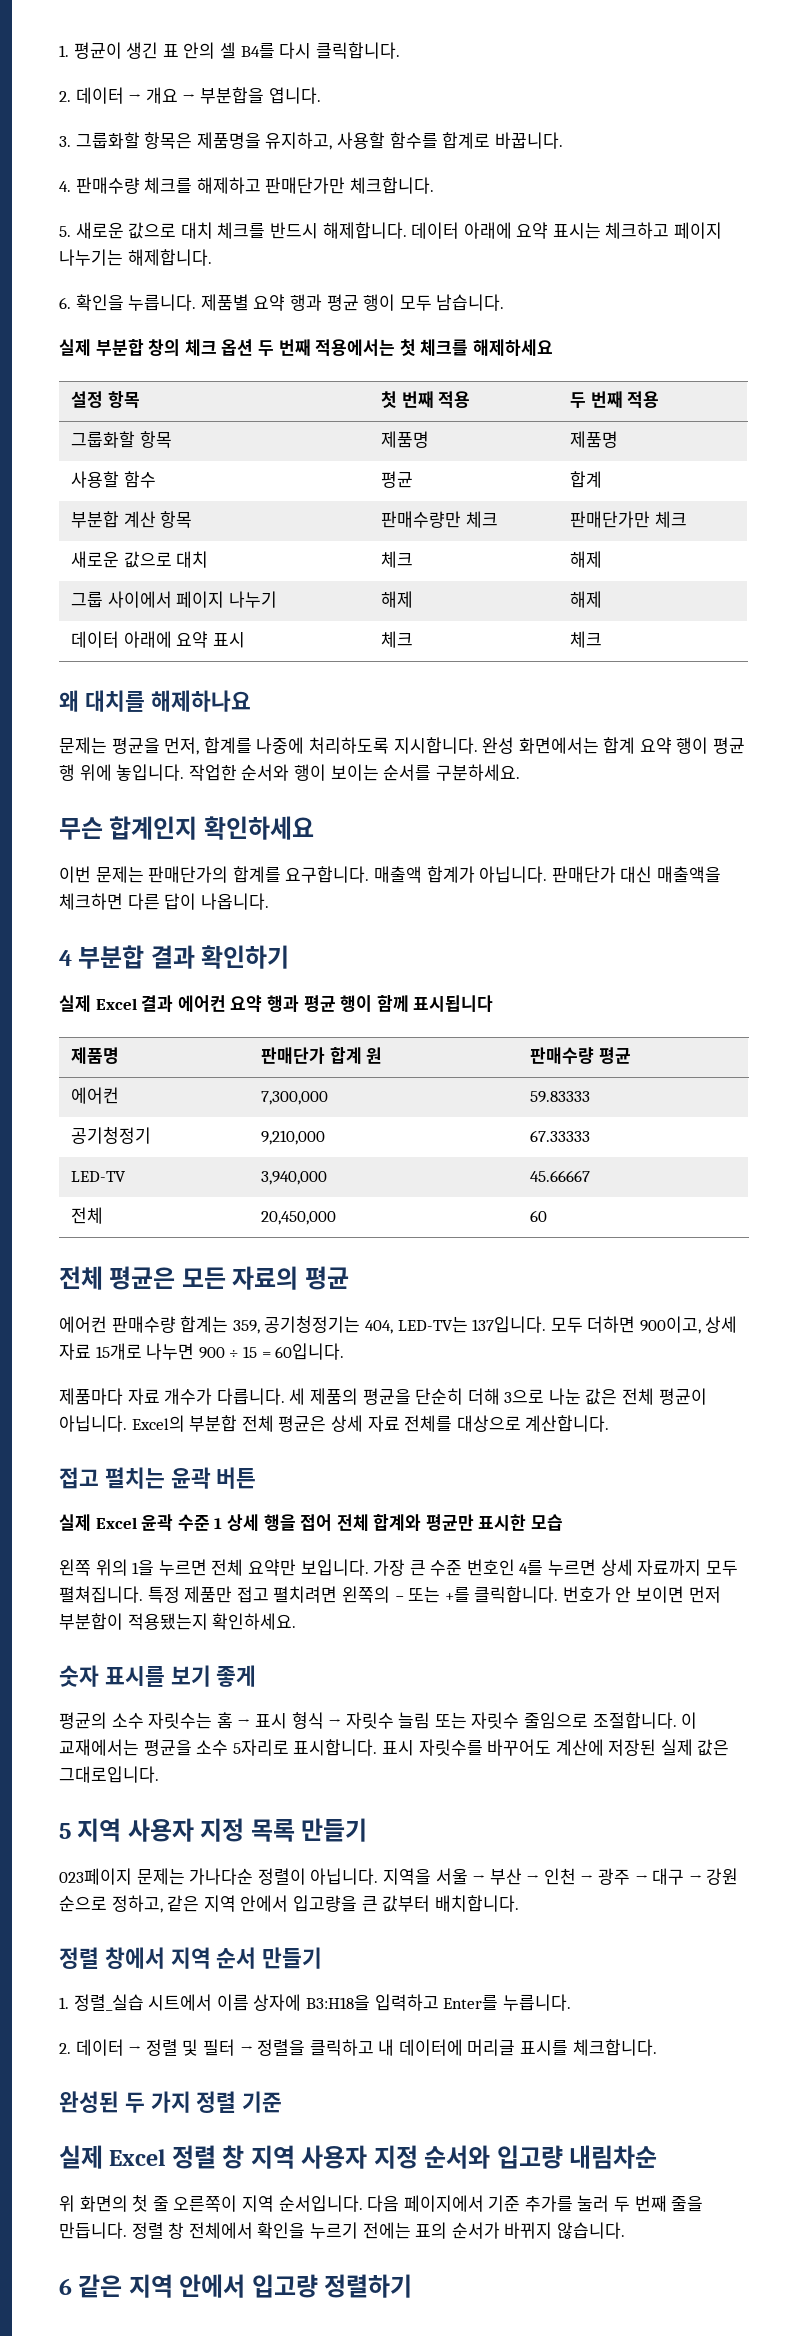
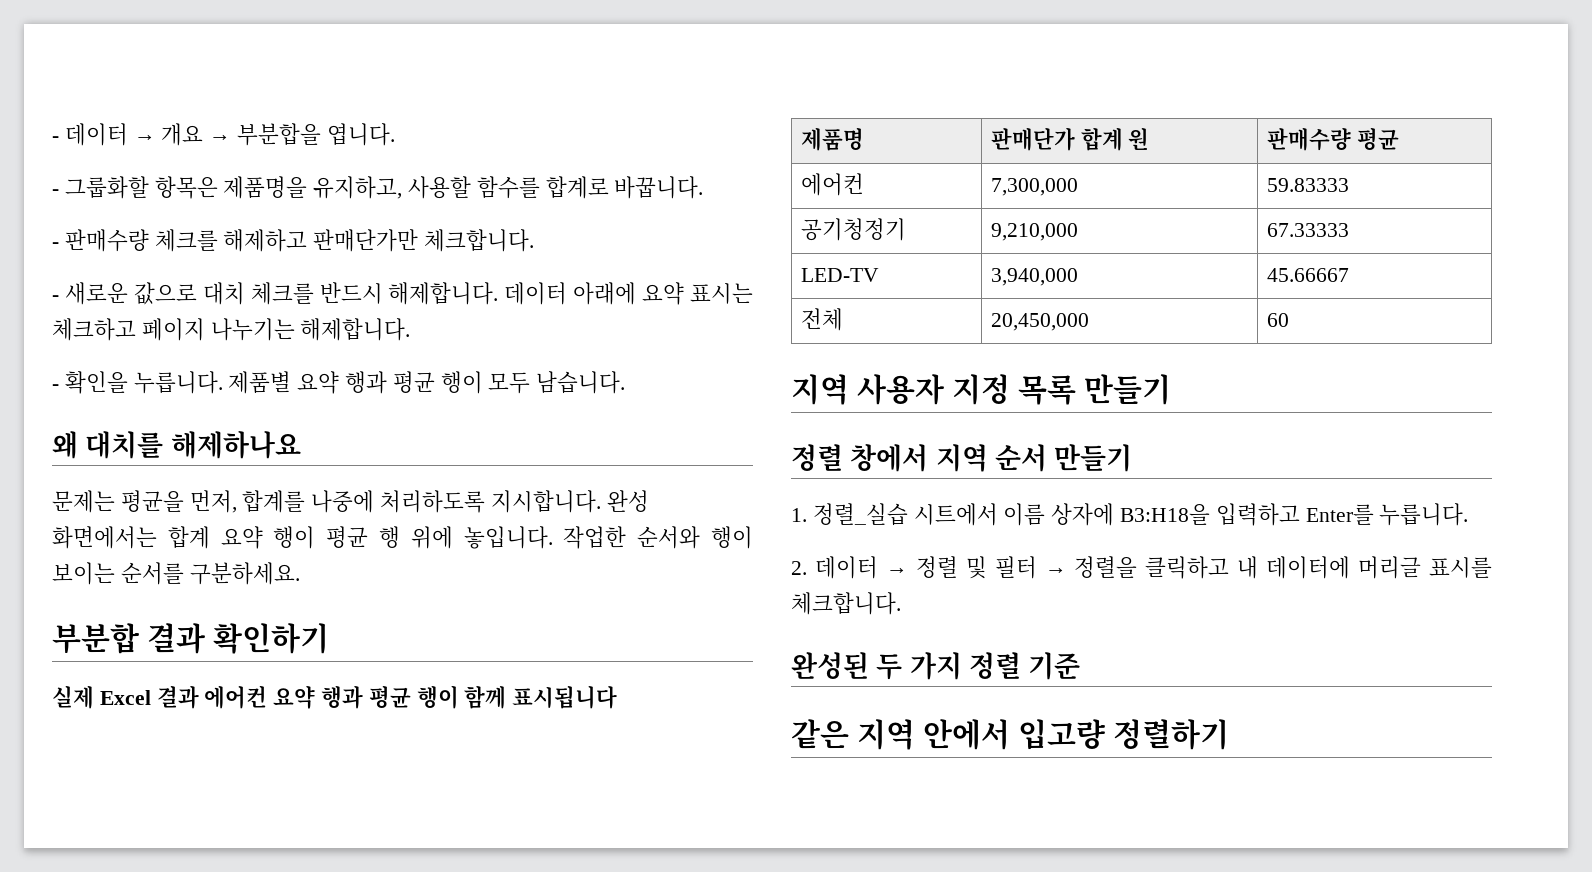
[59,42,400,59] [59,91,71,102] 1. 평균이 생긴 표 안의 셀 B4를 다시 클릭합니다. // 2. -> [52,136,59,142] -
[59,136,71,147] 3. -> [52,189,59,195] -
[59,181,71,192] 4. -> [52,242,59,248] -
[59,226,71,237] 5. -> [52,295,59,301] -
[59,297,71,309] 6. -> [52,384,59,390] -
[59,339,553,356] [71,391,140,408] [381,391,471,408] [570,391,660,408] [71,431,172,448] [381,431,430,448] [570,431,619,448] [71,471,156,488] [381,471,414,488] [570,471,603,488] [71,511,193,528] [381,511,498,528] [570,511,687,528] [71,551,209,568] [381,551,414,568] [570,551,603,568] [71,591,277,608] [381,591,414,608] [570,591,603,608] [71,631,245,648] [381,631,414,648] [570,631,603,648] // 실제 부분합 창의 체크 옵션 두 번째 적용에서는 첫 체크를 해제하세요 // 설정 항목 | 첫 번째 적용 | 두 번째 적용 // 그룹화할 항목 | 제품명 | 제품명 // 사용할 함수 | 평균 | 합계 // 부분합 계산 항목 | 판매수량만 체크 | 판매단가만 체크 // 새로운 값으로 대치 | 체크 | 해제 // 그룹 사이에서 페이지 나누기 | 해제 | 해제 // 데이터 아래에 요약 표시 | 체크 | 체크 -> (626, 382) none
[59,816,314,840] [59,866,721,883] [59,893,269,910] [59,950,72,966] 무슨 합계인지 확인하세요 // 이번 문제는 판매단가의 합계를 요구합니다. 매출액 합계가 아닙니다. 판매단가 대신 매출액을 체크하면 다른 답이 나옵니다. // 4 -> (300, 573) none
[59,1266,349,1290] [59,1316,738,1334] [59,1343,345,1360] [59,1388,707,1405] [59,1415,610,1432] [59,1467,257,1489] [59,1514,564,1531] [59,1559,738,1576] [59,1586,721,1603] [59,1613,297,1630] [59,1665,257,1687] [59,1712,698,1729] [59,1739,730,1756] [59,1766,159,1783] [59,1823,71,1839] 전체 평균은 모든 자료의 평균 // 에어컨 판매수량 합계는 359, 공기청정기는 404, LED-TV는 137입니다. 모두 더하면 900이고, 상세 자료 15개로 나누면 900 ÷ 15 = 60입니다. // 제품마다 자료 개수가 다릅니다. 세 제품의 평균을 단순히 더해 3으로 나눈 값은 전체 평균이 아닙니다. Excel의 부분합 전체 평균은 상세 자료 전체를 대상으로 계산합니다. // 접고 펼치는 윤곽 버튼 // 실제 Excel 윤곽 수준 1 상세 행을 접어 전체 합계와 평균만 표시한 모습 // 왼쪽 위의 1을 누르면 전체 요약만 보입니다. 가장 큰 수준 번호인 4를 누르면 상세 자료까지 모두 펼쳐집니다. 특정 제품만 접고 펼치려면 왼쪽의 − 또는 +를 클릭합니다. 번호가 안 보이면 먼저 부분합이 적용됐는지 확인하세요. // 숫자 표시를 보기 좋게 // 평균의 소수 자릿수는 홈 → 표시 형식 → 자릿수 늘림 또는 자릿수 줄임으로 조절합니다. 이 교재에서는 평균을 소수 5자리로 표시합니다. 표시 자릿수를 바꾸어도 계산에 저장된 실제 값은 그대로입니다. // 5 -> (1289, 320) none
[59,1868,739,1885] [59,1895,519,1913] // 023페이지 문제는 가나다순 정렬이 아닙니다. 지역을 서울 → 부산 → 인천 → 광주 → 대구 → 강원 순으로 정하고, 같은 지역 안에서 입고량을 큰 값부터 배치합니다. -> (1172, 389) none
[59,2145,658,2169] [59,2195,704,2212] [59,2222,625,2239] [59,2278,72,2295] 실제 Excel 정렬 창 지역 사용자 지정 순서와 입고량 내림차순 // 위 화면의 첫 줄 오른쪽이 지역 순서입니다. 다음 페이지에서 기준 추가를 눌러 두 번째 줄을 만듭니다. 정렬 창 전체에서 확인을 누르기 전에는 표의 순서가 바뀌지 않습니다. // 6 -> (1081, 666) none

